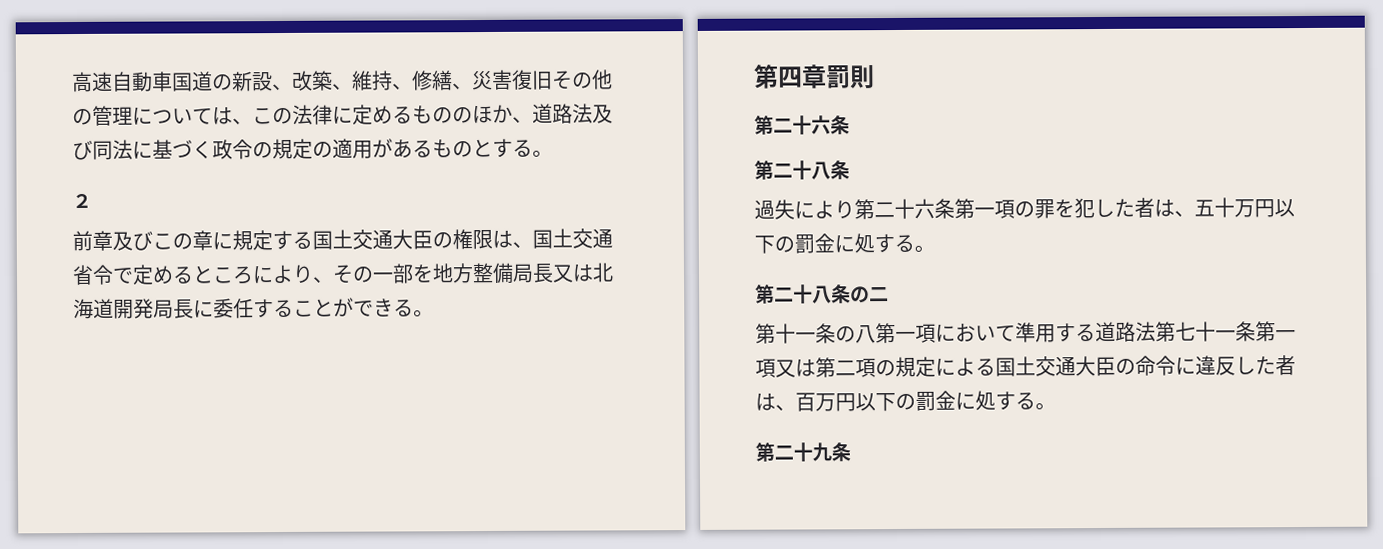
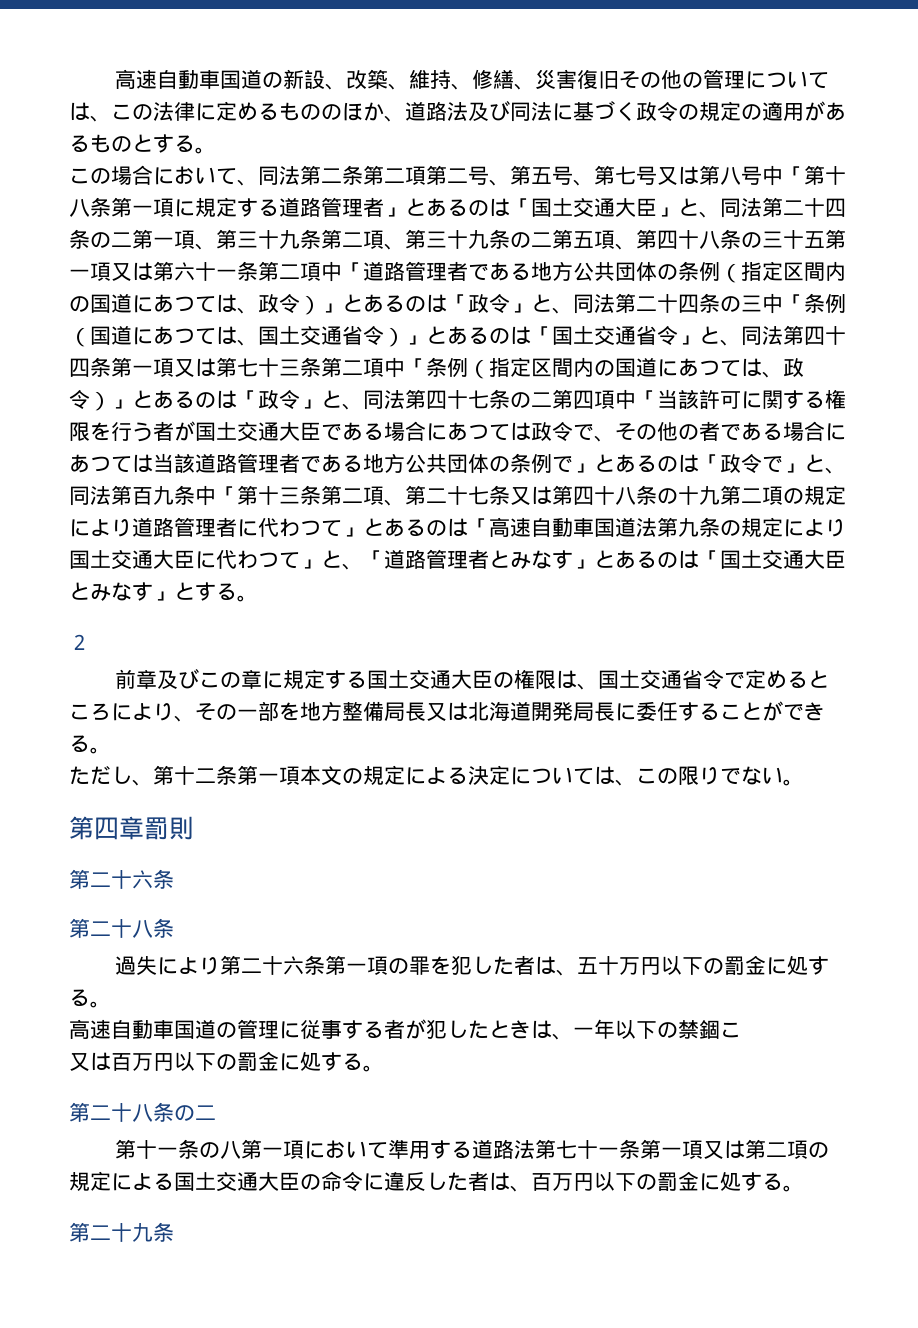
(553, 153) none -> [69,165,846,186] [69,197,846,218] [69,229,846,250] [69,261,846,283] [69,293,846,315] [69,325,846,347] [69,357,804,379] [69,389,846,411] [69,421,846,442] [69,453,846,474] [69,485,846,506] [69,517,846,537] [69,549,846,570] [69,582,258,602] // この場合において、同法第二条第二項第二号、第五号、第七号又は第八号中「第十八条第一項に規定する道路管理者」とあるのは「国土交通大臣」と、同法第二十四条の二第一項、第三十九条第二項、第三十九条の二第五項、第四十八条の三十五第一項又は第六十一条第二項中「道路管理者である地方公共団体の条例（指定区間内の国道にあつては、政令）」とあるのは「政令」と、同法第二十四条の三中「条例（国道にあつては、国土交通省令）」とあるのは「国土交通省令」と、同法第四十四条第一項又は第七十三条第二項中「条例（指定区間内の国道にあつては、政令）」とあるのは「政令」と、同法第四十七条の二第四項中「当該許可に関する権限を行う者が国土交通大臣である場合にあつては政令で、その他の者である場合にあつては当該道路管理者である地方公共団体の条例で」とあるのは「政令で」と、同法第百九条中「第十三条第二項、第二十七条又は第四十八条の十九第二項の規定により道路管理者に代わつて」とあるのは「高速自動車国道法第九条の規定により国土交通大臣に代わつて」と、「道路管理者とみなす」とあるのは「国土交通大臣とみなす」とする。
(434, 313) none -> [69,765,804,786] // ただし、第十二条第一項本文の規定による決定については、この限りでない。
(935, 248) none -> [69,1019,741,1040] [69,1051,384,1072] // 高速自動車国道の管理に従事する者が犯したときは、一年以下の禁錮こ // 又は百万円以下の罰金に処する。

